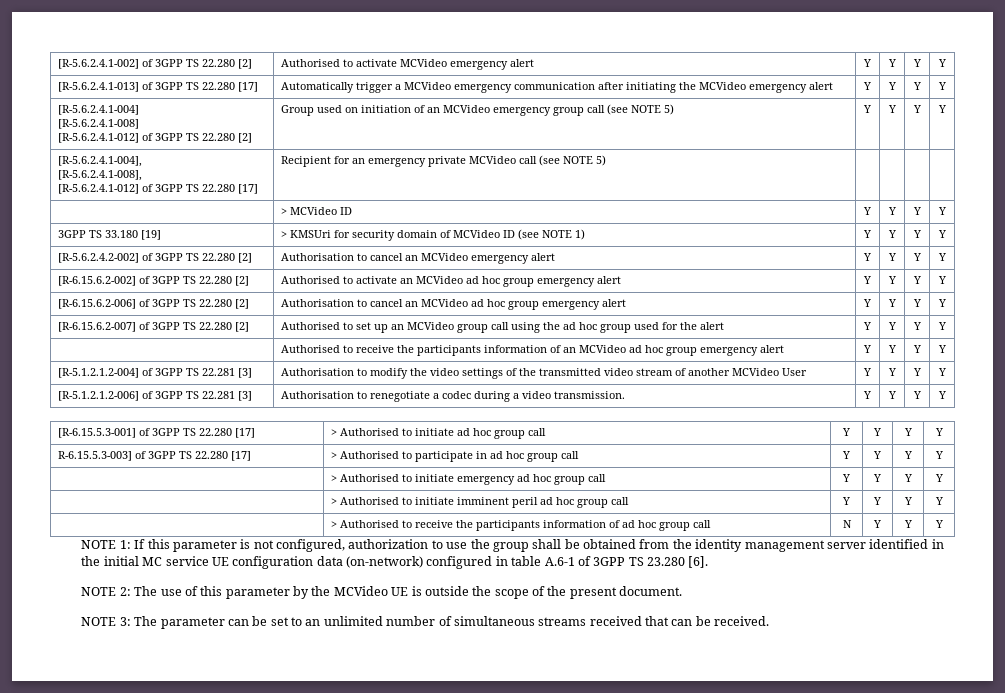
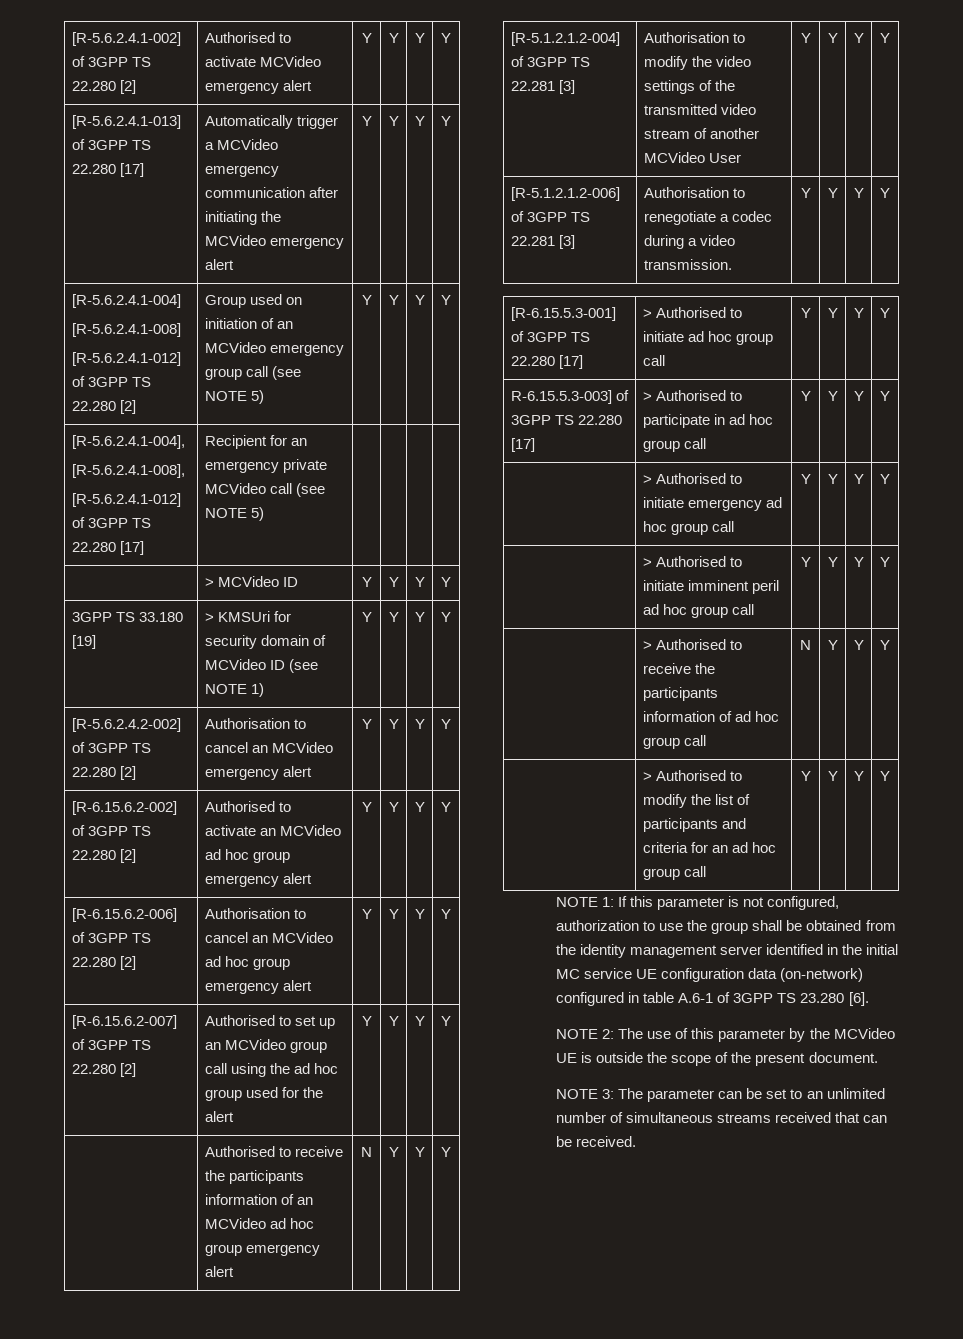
[863,345,871,353] Y -> [361,1147,372,1157] N
(943, 524) none -> [642,770,742,781] [642,794,750,808] [642,818,746,832] [642,842,776,853] [642,866,706,880] [800,771,811,781] [827,771,838,781] [853,771,864,781] [880,771,890,781] // | > Authorised to modify the list of participants and criteria for an ad hoc group call | Y | Y | Y | Y

